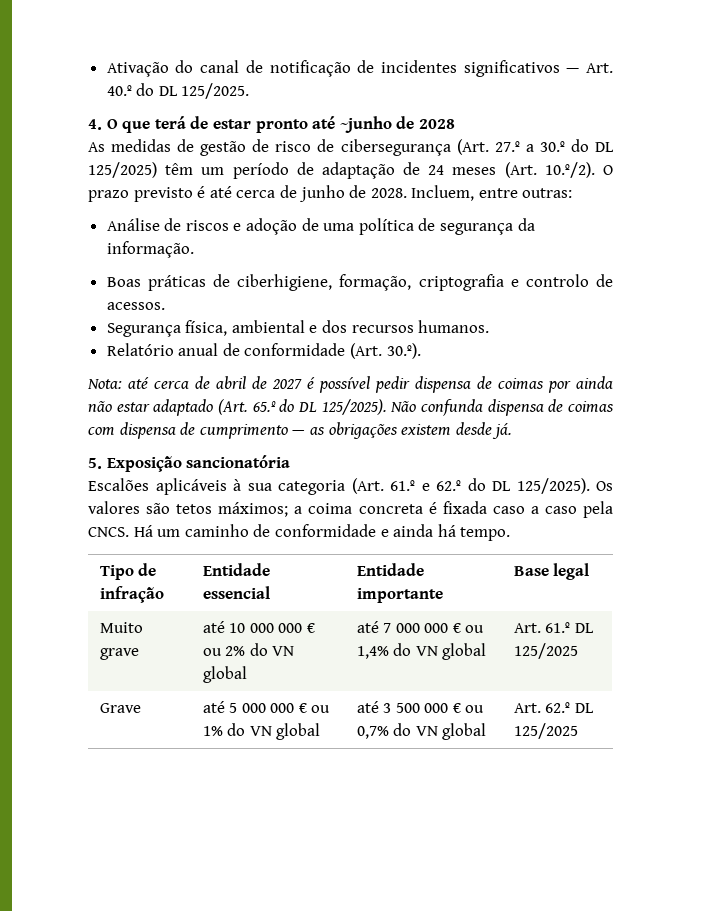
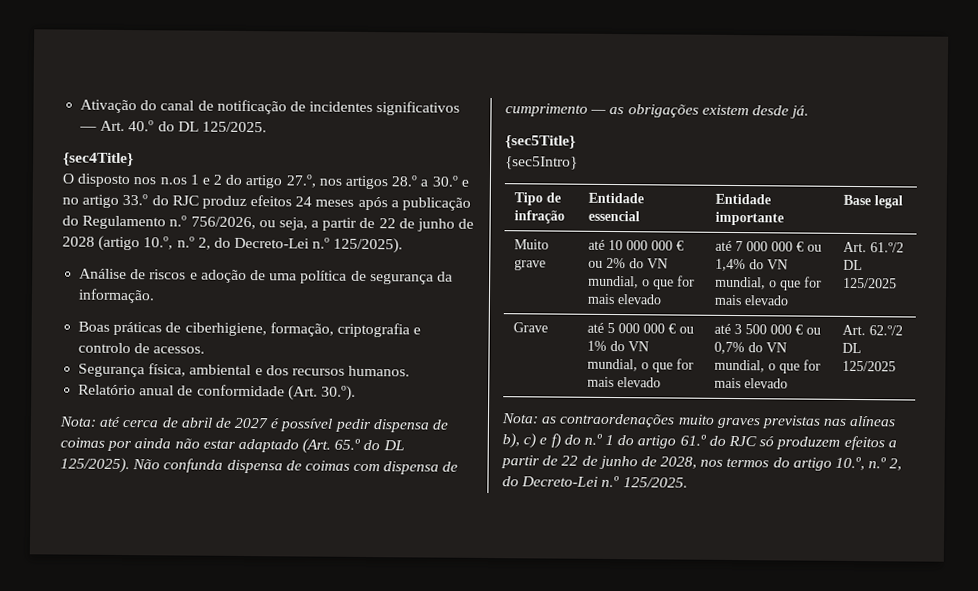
[88,116,455,133] [88,139,614,156] [88,162,613,179] [88,185,573,202] 4. O que terá de estar pronto até ~junho de 2028 // As medidas de gestão de risco de cibersegurança (Art. 27.º a 30.º do DL 125/2025) têm um período de adaptação de 24 meses (Art. 10.º/2). O prazo previsto é até cerca de junho de 2028. Incluem, entre outras: -> [63,152,134,167] [62,173,469,190] [62,193,472,211] [62,215,475,232] [62,235,404,254] {sec4Title} // O disposto nos n.os 1 e 2 do artigo 27.º, nos artigos 28.º a 30.º e no artigo 33.º do RJC produz efeitos 24 meses após a publicação do Regulamento n.º 756/2026, ou seja, a partir de 22 de junho de 2028 (artigo 10.º, n.º 2, do Decreto-Lei n.º 125/2025).
[88,455,291,472] [88,478,613,495] [88,501,613,518] [88,524,511,541] 5. Exposição sancionatória // Escalões aplicáveis à sua categoria (Art. 61.º e 62.º do DL 125/2025). Os valores são tetos máximos; a coima concreta é fixada caso a caso pela CNCS. Há um caminho de conformidade e ainda há tempo. -> [505,135,576,149] [505,156,578,170] {sec5Title} // {sec5Intro}
[202,666,247,683] global -> [588,275,696,290] [587,293,663,305] mundial, o que for mais elevado
[442,643,487,660] [513,622,571,633] global | Art. 61.º -> [715,276,823,291] [714,294,790,306] [843,241,905,253] mundial, o que for mais elevado | Art. 61.º/2
[276,723,321,740] global -> [587,358,695,373] [587,376,662,388] mundial, o que for mais elevado
[442,723,487,740] [513,702,594,713] [513,723,578,739] global | Art. 62.º DL 125/2025 -> [714,359,822,374] [714,377,789,389] [842,324,904,336] [842,342,863,354] [842,360,897,372] [501,413,897,429] [502,433,897,451] [501,455,903,471] [502,475,688,488] mundial, o que for mais elevado | Art. 62.º/2 DL 125/2025 // Nota: as contraordenações muito graves previstas nas alíneas b), c) e f) do n.º 1 do artigo 61.º do RJC só produzem efeitos a partir de 22 de junho de 2028, nos termos do artigo 10.º, n.º 2, do Decreto-Lei n.º 125/2025.

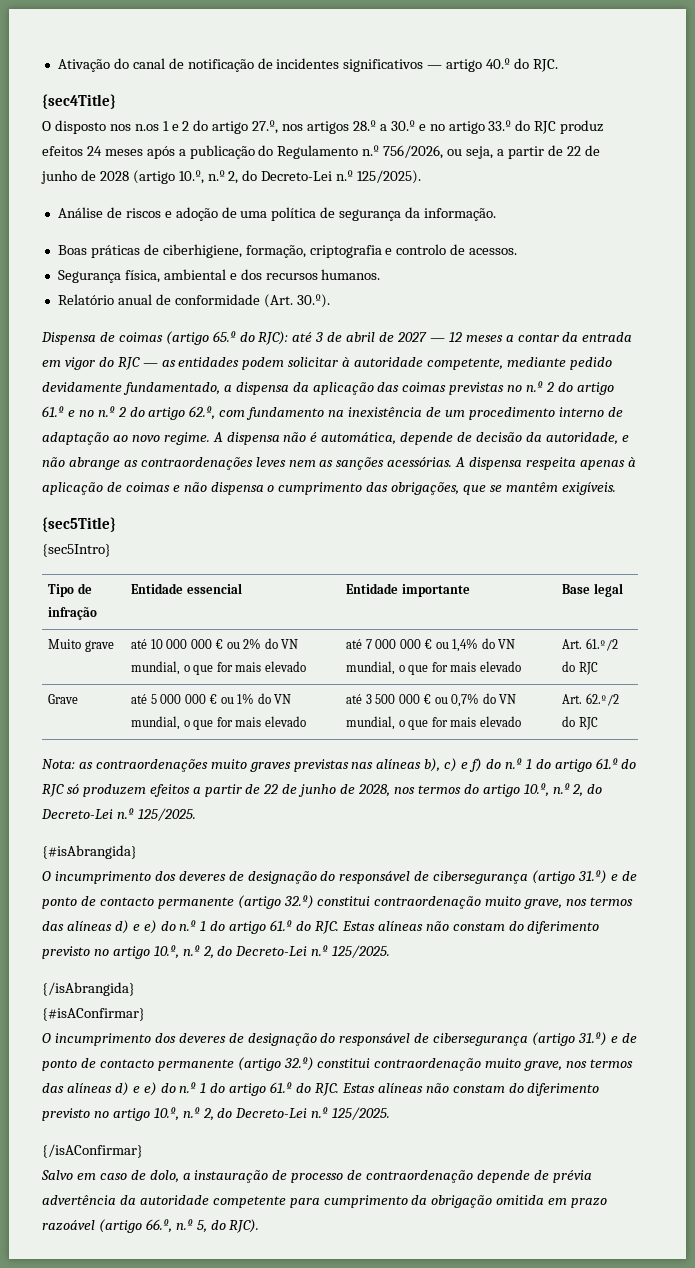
[100,120,126,132] Art. -> [446,59,483,72] artigo
[177,121,267,133] DL 125/2025. -> [532,59,558,72] RJC.
[59,416,449,433] [60,437,405,454] [60,457,459,475] [505,103,810,119] Nota: até cerca de abril de 2027 é possível pedir dispensa de coimas por ainda não estar adaptado (Art. 65.º do DL 125/2025). Não confunda dispensa de coimas com dispensa de cumprimento — as obrigações existem desde já. -> [41,331,633,345] [42,357,612,370] [42,381,614,395] [42,406,623,420] [42,432,629,445] [42,457,636,470] [42,482,616,495] Dispensa de coimas (artigo 65.º do RJC): até 3 de abril de 2027 — 12 meses a contar da entrada em vigor do RJC — as entidades podem solicitar à autoridade competente, mediante pedido devidamente fundamentado, a dispensa da aplicação das coimas previstas no n.º 2 do artigo 61.º e no n.º 2 do artigo 62.º, com fundamento na inexistência de um procedimento interno de adaptação ao novo regime. A dispensa não é automática, depende de decisão da autoridade, e não abrange as contraordenações leves nem as sanções acessórias. A dispensa respeita apenas à aplicação de coimas e não dispensa o cumprimento das obrigações, que se mantêm exigíveis.
[843,259,864,271] [843,277,898,289] DL 125/2025 -> [562,661,598,675] do RJC
[842,342,863,354] [842,360,897,372] DL 125/2025 -> [562,716,598,730] do RJC
(688, 482) none -> [42,845,137,859] [42,870,637,884] [42,895,634,909] [42,920,600,934] [42,945,391,959] [42,982,135,996] [42,1008,145,1021] [42,1032,637,1046] [42,1057,634,1071] [42,1082,600,1096] [42,1107,391,1121] [42,1144,143,1158] [41,1170,592,1183] [42,1195,608,1208] [42,1219,260,1233] // {#isAbrangida} // O incumprimento dos deveres de designação do responsável de cibersegurança (artigo 31.º) e de ponto de contacto permanente (artigo 32.º) constitui contraordenação muito grave, nos termos das alíneas d) e e) do n.º 1 do artigo 61.º do RJC. Estas alíneas não constam do diferimento previsto no artigo 10.º, n.º 2, do Decreto-Lei n.º 125/2025. // {/isAbrangida} // {#isAConfirmar} // O incumprimento dos deveres de designação do responsável de cibersegurança (artigo 31.º) e de ponto de contacto permanente (artigo 32.º) constitui contraordenação muito grave, nos termos das alíneas d) e e) do n.º 1 do artigo 61.º do RJC. Estas alíneas não constam do diferimento previsto no artigo 10.º, n.º 2, do Decreto-Lei n.º 125/2025. // {/isAConfirmar} // Salvo em caso de dolo, a instauração de processo de contraordenação depende de prévia advertência da autoridade competente para cumprimento da obrigação omitida em prazo razoável (artigo 66.º, n.º 5, do RJC).

